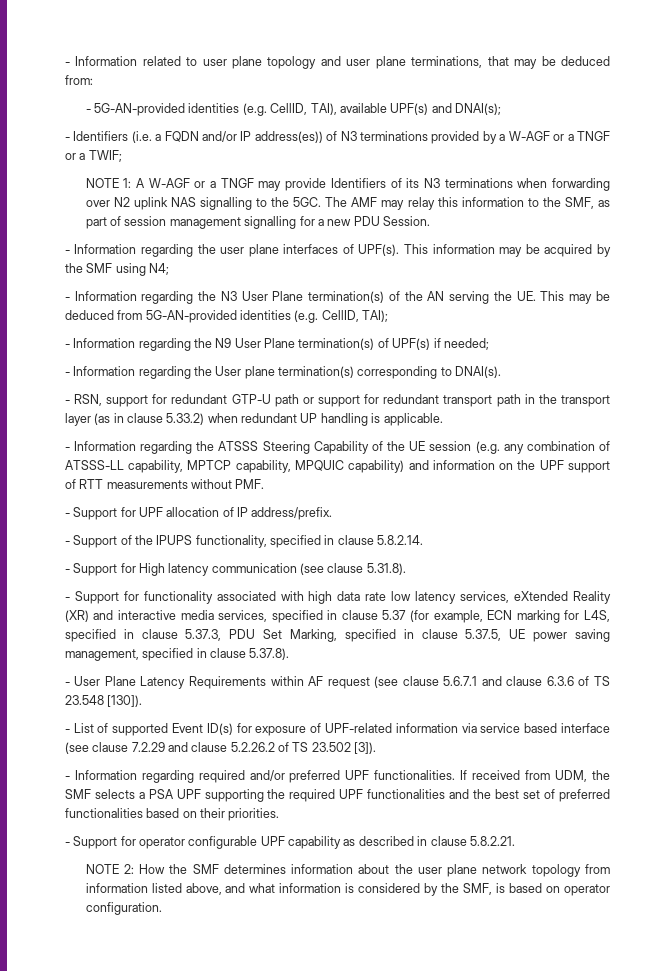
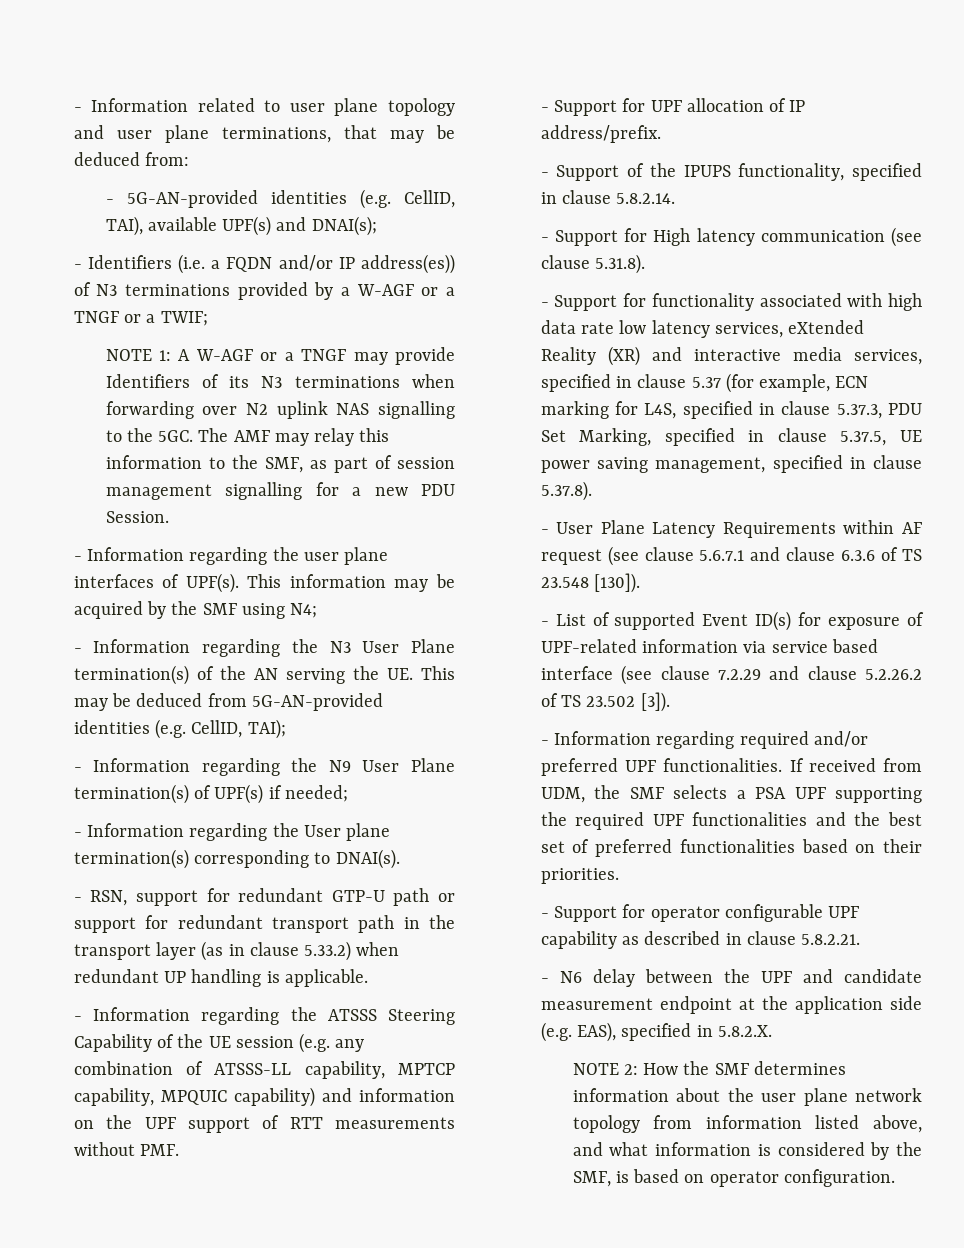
(515, 841) none -> [540,969,922,987] [540,996,922,1014] [540,1022,772,1042] // - N6 delay between the UPF and candidate measurement endpoint at the application side (e.g. EAS), specified in 5.8.2.X.

